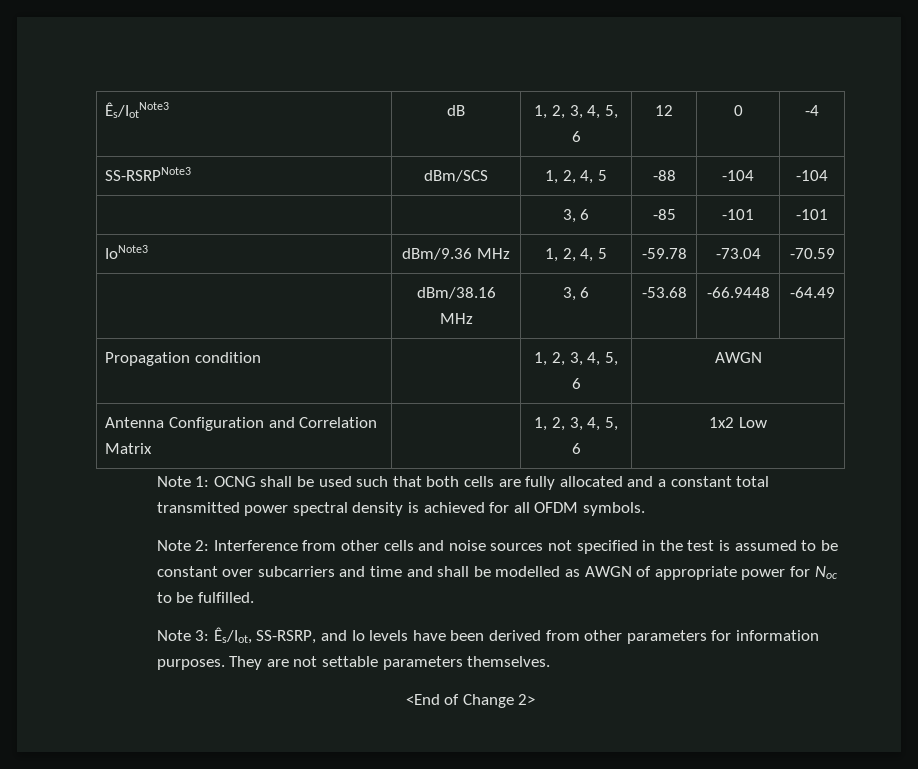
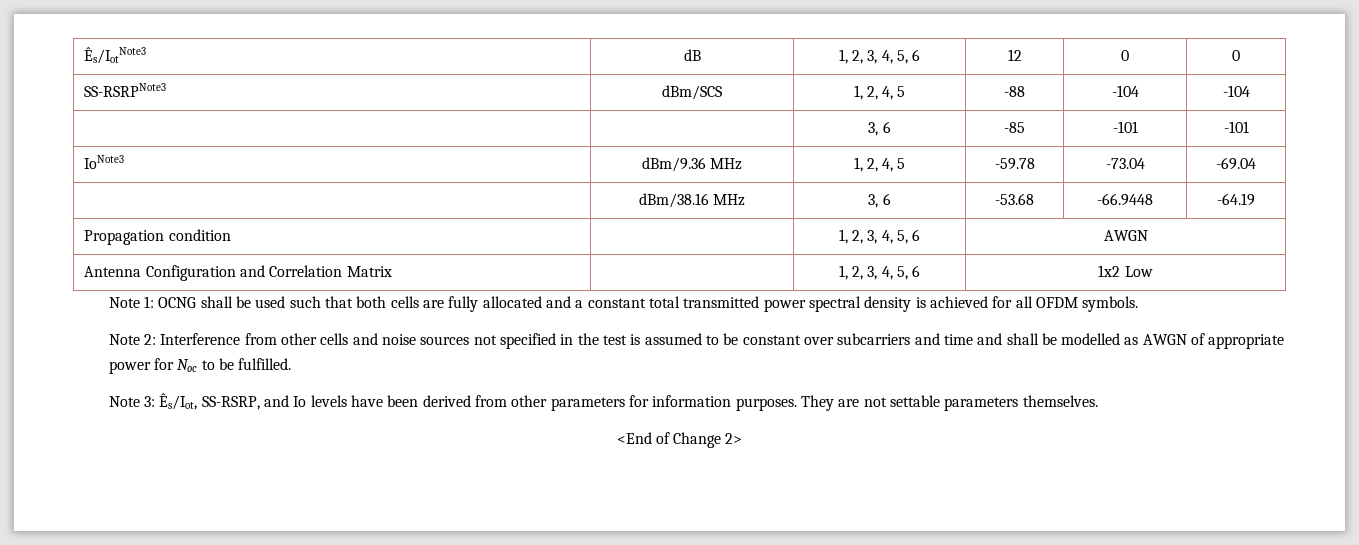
[805,105,819,116] -4 -> [1232,50,1240,61] 0
[789,248,835,259] -70.59 -> [1216,157,1256,170] -69.04
[789,287,835,298] -64.49 -> [1217,193,1255,206] -64.19

